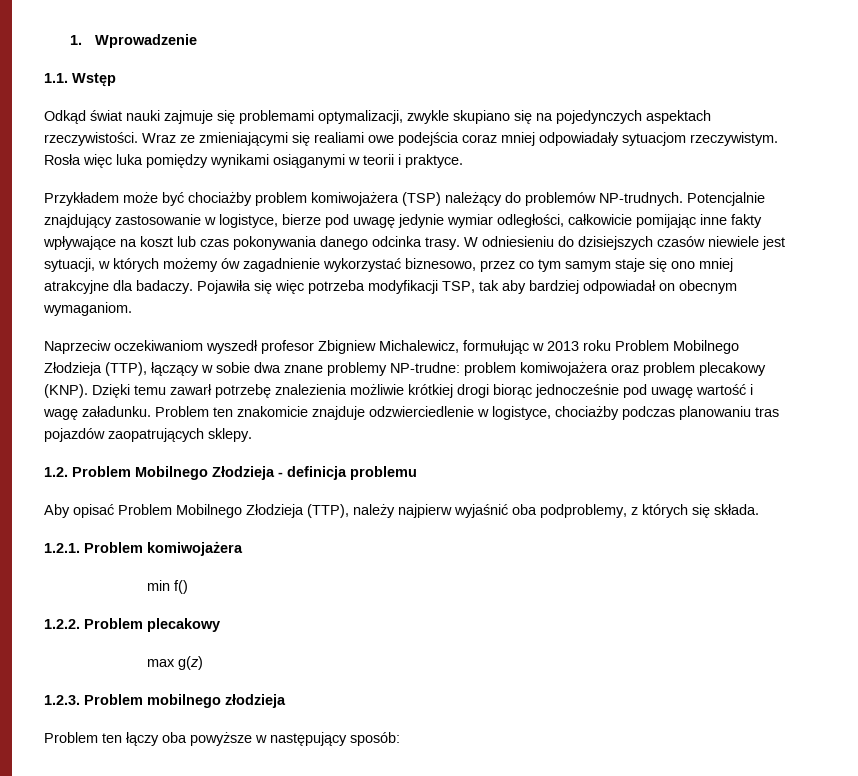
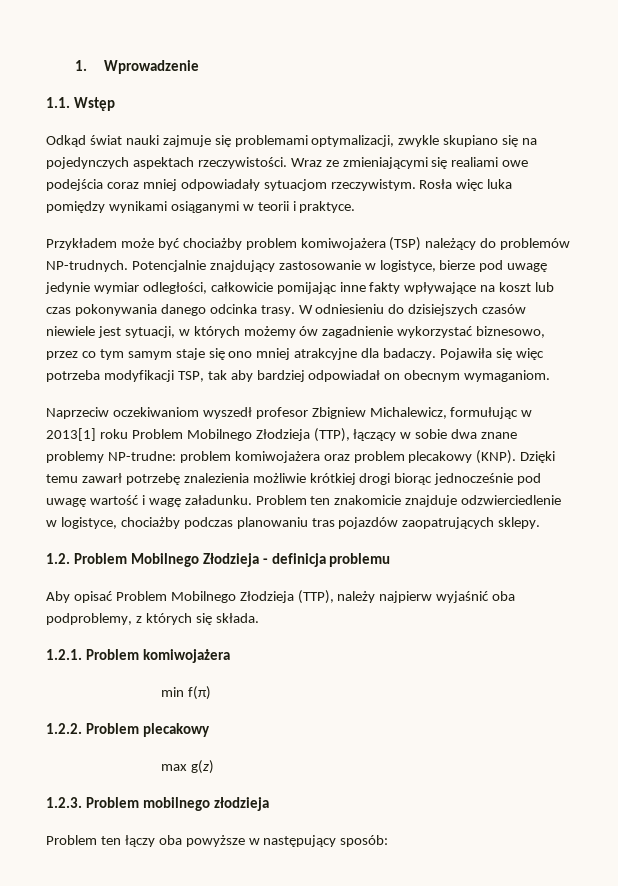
[547,341,579,351] 2013 -> [46,428,96,441] 2013[1]
[173,580,188,594] f() -> [188,686,212,700] f(π)

